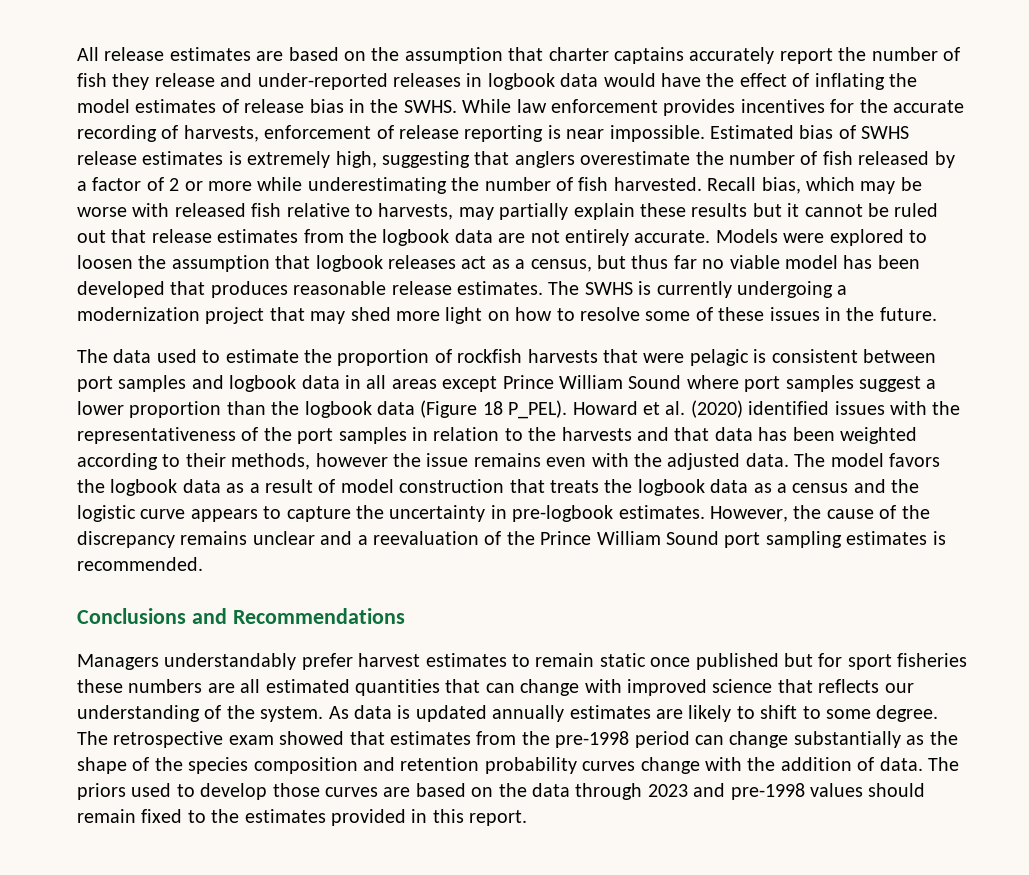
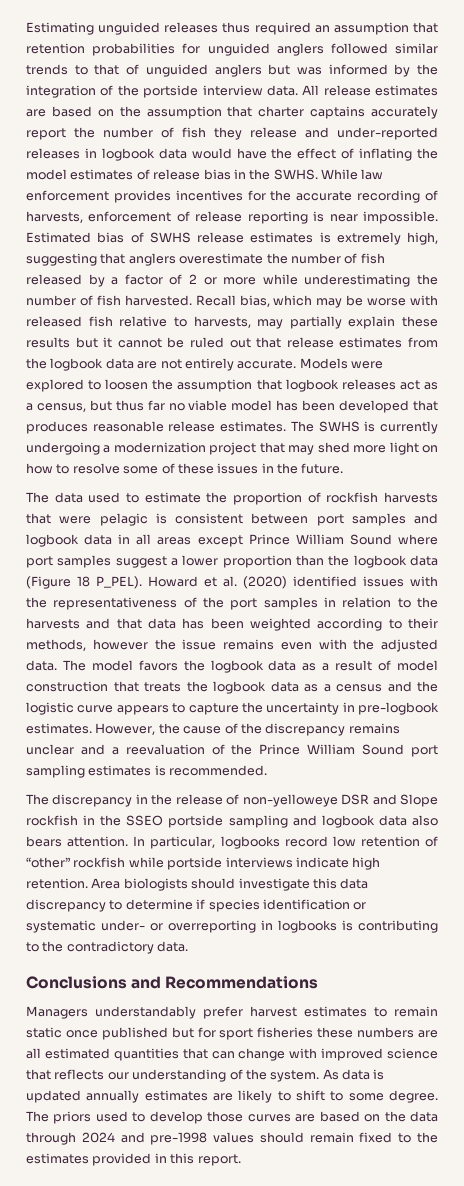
(77, 54) none -> [26,22,439,35] [26,43,438,56] [26,64,438,77] [26,85,298,98] Estimating unguided releases thus required an assumption that retention probabilities for unguided anglers followed similar trends to that of unguided anglers but was informed by the integration of the portside interview data.
(203, 564) none -> [26,794,439,807] [26,815,438,828] [26,836,438,849] [26,857,381,870] [26,878,369,891] [26,899,367,912] [26,920,438,933] [26,941,189,954] // The discrepancy in the release of non-yelloweye DSR and Slope rockfish in the SSEO portside sampling and logbook data also bears attention. In particular, logbooks record low retention of “other” rockfish while portside interviews indicate high retention. Area biologists should investigate this data discrepancy to determine if species identification or systematic under- or overreporting in logbooks is contributing to the contradictory data.
[113,731,958,748] [77,757,959,774] retrospective exam showed that estimates from the pre-1998 period can change substantially as the shape of the species composition and retention probability curves change with the addition of data. The -> (49, 1116) none
[647,784,688,797] 2023 -> [81,1132,115,1143] 2024

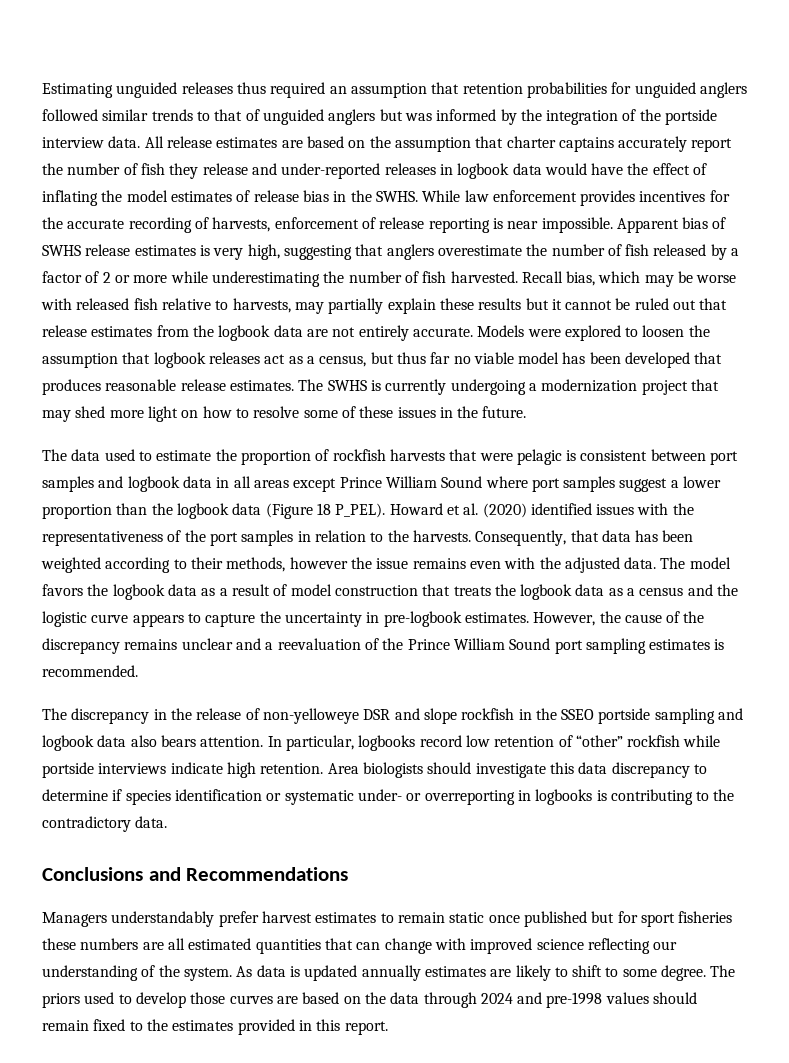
[26,232,91,243] Estimated -> [616,218,679,233] Apparent
[336,232,401,245] extremely -> [213,248,244,260] very
[26,618,111,629] harvests and -> [412,530,567,546] harvests. Consequently,
[400,794,439,807] Slope -> [423,708,457,724] slope
[26,1069,105,1080] that reflects -> [587,938,650,954] reflecting

